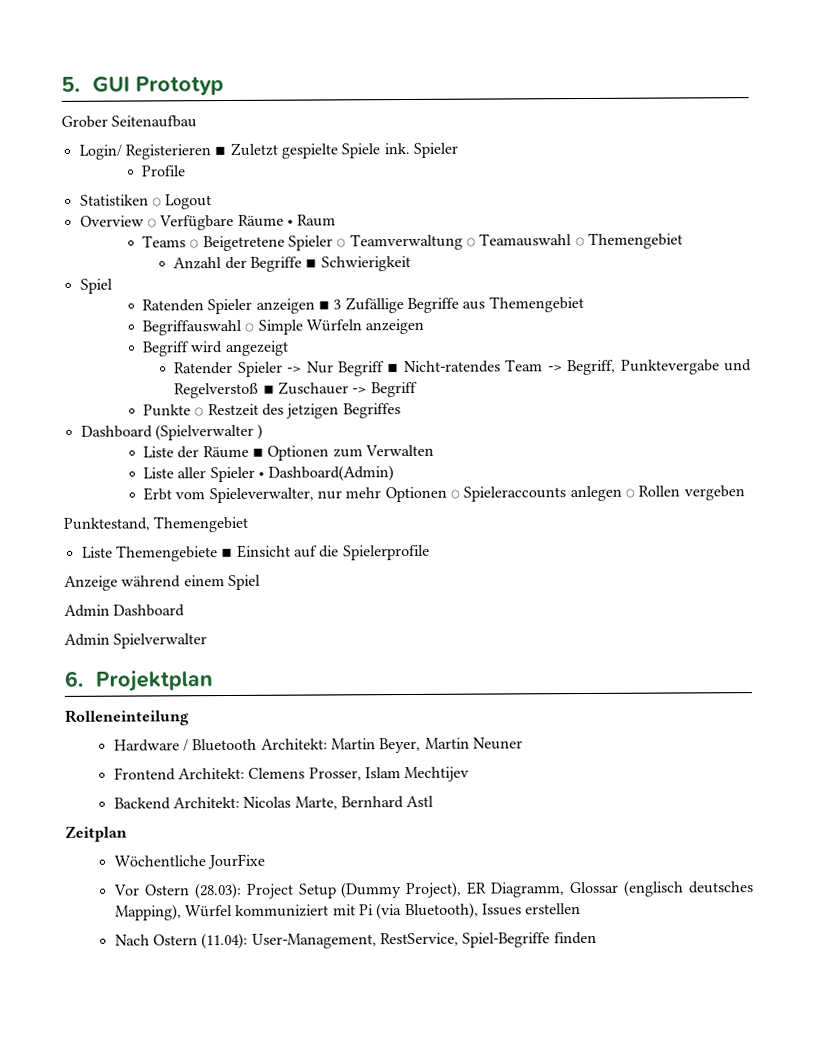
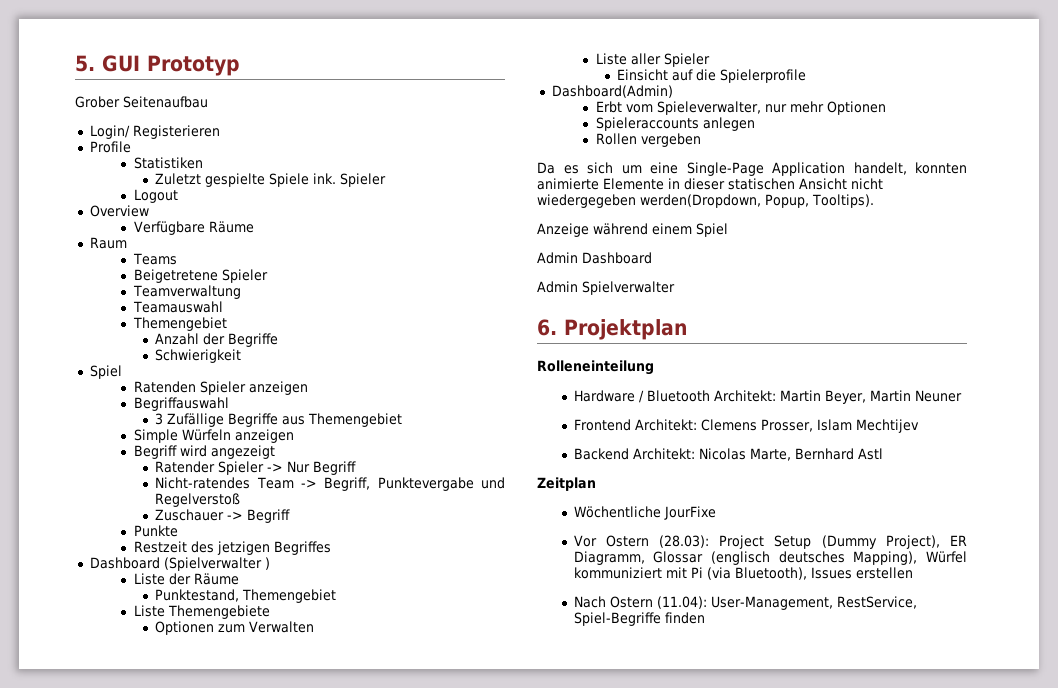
[214,146,227,156] ▪ -> [89,141,131,153] [133,157,203,169] // Profile // Statistiken //
[141,165,187,177] [79,194,162,207] Profile // Statistiken ○ -> (387, 180) none
[146,218,157,228] ○ -> (149, 211) //
[286,219,294,226] • -> (254, 227) //
[189,239,200,249] ○ -> (177, 259) //
[336,238,347,248] ○ -> (268, 276) //
[465,237,476,247] ○ -> (241, 292) //
[574,237,585,247] ○ -> (223, 307) //
[305,258,318,268] ▪ -> (279, 340) //
[318,300,331,310] ▪ -> [133,397,229,411] // Begriffauswahl //
[142,319,255,336] Begriffauswahl ○ -> (403, 420) none
[387,363,400,373] ▪ -> (357, 468) //
[262,384,275,394] ▪ -> (241, 500) //
[194,407,205,417] ○ -> (178, 531) //
[252,447,265,457] ▪ -> [155,589,337,603] [133,605,270,619] // Punktestand, Themengebiet // Liste Themengebiete //
[258,471,266,478] • -> [617,69,807,83] // Einsicht auf die Spielerprofile //
[449,489,460,499] ○ -> (886, 108) //
[624,488,635,498] ○ -> (755, 124) //
[63,515,250,533] [81,544,430,562] Punktestand, Themengebiet // Liste Themengebiete ▪ Einsicht auf die Spielerprofile -> [537,162,967,176] [537,178,883,190] [537,194,874,208] Da es sich um eine Single-Page Application handelt, konnten animierte Elemente in dieser statischen Ansicht nicht wiedergegeben werden(Dropdown, Popup, Tooltips).

